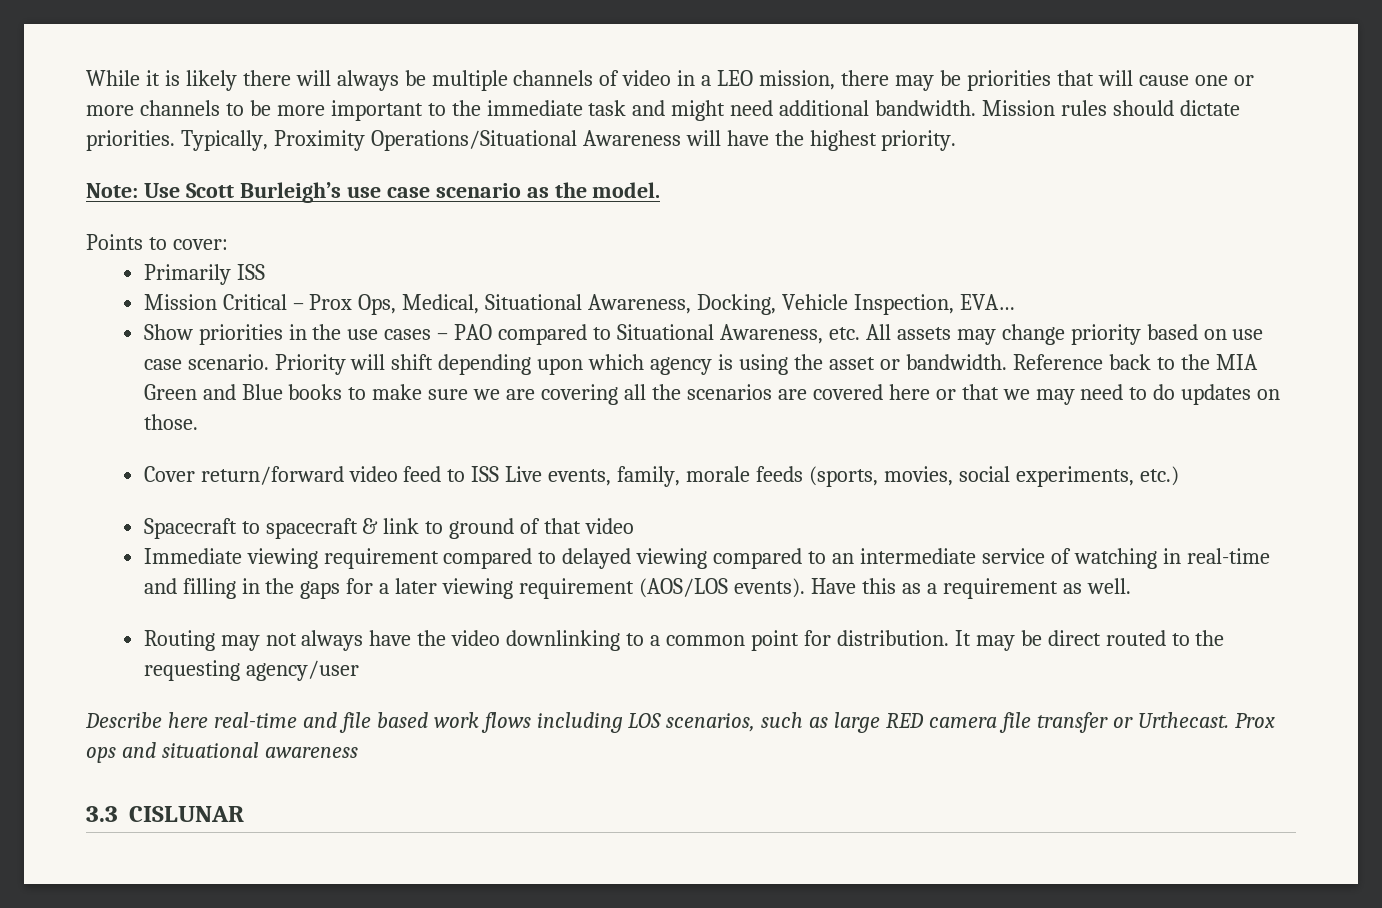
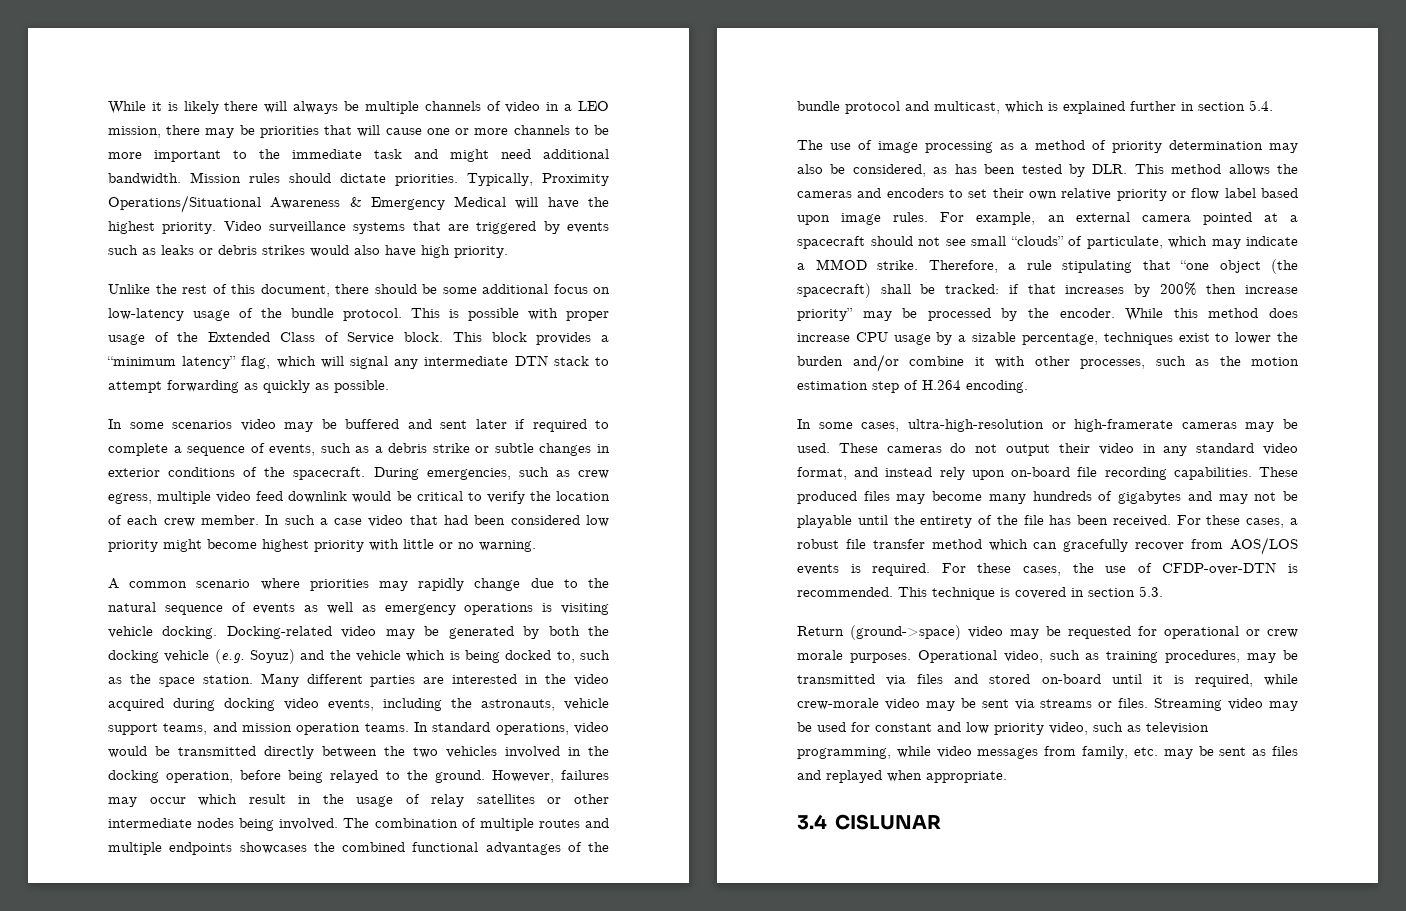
(681, 138) none -> [349,196,507,210] & Emergency Medical
[86,182,661,203] [86,234,228,250] [143,264,265,285] [143,294,1015,315] [143,324,1264,345] [143,354,1258,375] [143,384,1281,405] [143,414,198,430] [143,466,1179,487] [143,518,635,539] [143,548,1270,569] [143,578,1131,599] [143,630,1225,651] [143,660,359,681] [85,712,1275,733] [86,742,358,763] [86,806,118,822] // Note: Use Scott Burleigh’s use case scenario as the model. // Points to cover: // Primarily ISS // Mission Critical – Prox Ops, Medical, Situational Awareness, Docking, Vehicle Inspection, EVA… // Show priorities in the use cases – PAO compared to Situational Awareness, etc. All assets may change priority based on use case scenario. Priority will shift depending upon which agency is using the asset or bandwidth. Reference back to the MIA Green and Blue books to make sure we are covering all the scenarios are covered here or that we may need to do updates on those. // Cover return/forward video feed to ISS Live events, family, morale feeds (sports, movies, social experiments, etc.) // Spacecraft to spacecraft & link to ground of that video // Immediate viewing requirement compared to delayed viewing compared to an intermediate service of watching in real-time and filling in the gaps for a later viewing requirement (AOS/LOS events). Have this as a requirement as well. // Routing may not always have the video downlinking to a common point for distribution. It may be direct routed to the requesting agency/user // Describe here real-time and file based work flows including LOS scenarios, such as large RED camera file transfer or Urthecast. Prox ops and situational awareness // 3.3 -> [223,221,609,234] [108,245,508,258] [108,284,610,297] [108,308,609,321] [108,332,610,345] [107,355,609,369] [108,380,389,393] [108,419,609,432] [108,443,611,456] [108,467,609,480] [108,491,610,504] [108,515,610,527] [108,539,536,552] [108,578,609,591] [108,602,610,615] [108,626,610,639] [108,649,610,664] [108,673,610,687] [108,698,609,711] [108,722,609,735] [108,746,609,759] [108,770,609,783] [108,794,610,807] [108,818,609,831] [108,842,609,855] [797,100,1273,114] [797,140,1298,153] [797,164,1298,177] [797,188,1298,201] [797,212,1298,225] [797,236,1298,249] [797,259,1298,274] [797,282,1298,298] [797,308,1298,321] [797,332,1298,345] [797,354,1299,372] [797,380,1028,393] [797,419,1298,432] [797,443,1298,456] [797,467,1298,480] [797,491,1298,504] [797,515,1298,528] [797,537,1298,555] [797,562,1298,576] [797,586,1163,600] [797,625,1298,640] [797,650,1298,663] [797,674,1298,687] [797,698,1298,711] [797,722,1209,735] [797,746,1298,759] [797,770,1007,783] [797,814,827,830] Video surveillance systems that are triggered by events such as leaks or debris strikes would also have high priority. // Unlike the rest of this document, there should be some additional focus on low-latency usage of the bundle protocol. This is possible with proper usage of the Extended Class of Service block. This block provides a “minimum latency” flag, which will signal any intermediate DTN stack to attempt forwarding as quickly as possible. // In some scenarios video may be buffered and sent later if required to complete a sequence of events, such as a debris strike or subtle changes in exterior conditions of the spacecraft. During emergencies, such as crew egress, multiple video feed downlink would be critical to verify the location of each crew member. In such a case video that had been considered low priority might become highest priority with little or no warning. // A common scenario where priorities may rapidly change due to the natural sequence of events as well as emergency operations is visiting vehicle docking. Docking-related video may be generated by both the docking vehicle (e.g. Soyuz) and the vehicle which is being docked to, such as the space station. Many different parties are interested in the video acquired during docking video events, including the astronauts, vehicle support teams, and mission operation teams. In standard operations, video would be transmitted directly between the two vehicles involved in the docking operation, before being relayed to the ground. However, failures may occur which result in the usage of relay satellites or other intermediate nodes being involved. The combination of multiple routes and multiple endpoints showcases the combined functional advantages of the bundle protocol and multicast, which is explained further in section 5.4. // The use of image processing as a method of priority determination may also be considered, as has been tested by DLR. This method allows the cameras and encoders to set their own relative priority or flow label based upon image rules. For example, an external camera pointed at a spacecraft should not see small “clouds” of particulate, which may indicate a MMOD strike. Therefore, a rule stipulating that “one object (the spacecraft) shall be tracked: if that increases by 200% then increase priority” may be processed by the encoder. While this method does increase CPU usage by a sizable percentage, techniques exist to lower the burden and/or combine it with other processes, such as the motion estimation step of H.264 encoding. // In some cases, ultra-high-resolution or high-framerate cameras may be used. These cameras do not output their video in any standard video format, and instead rely upon on-board file recording capabilities. These produced files may become many hundreds of gigabytes and may not be playable until the entirety of the file has been received. For these cases, a robust file transfer method which can gracefully recover from AOS/LOS events is required. For these cases, the use of CFDP-over-DTN is recommended. This technique is covered in section 5.3. // Return (ground->space) video may be requested for operational or crew morale purposes. Operational video, such as training procedures, may be transmitted via files and stored on-board until it is required, while crew-morale video may be sent via streams or files. Streaming video may be used for constant and low priority video, such as television programming, while video messages from family, etc. may be sent as files and replayed when appropriate. // 3.4

